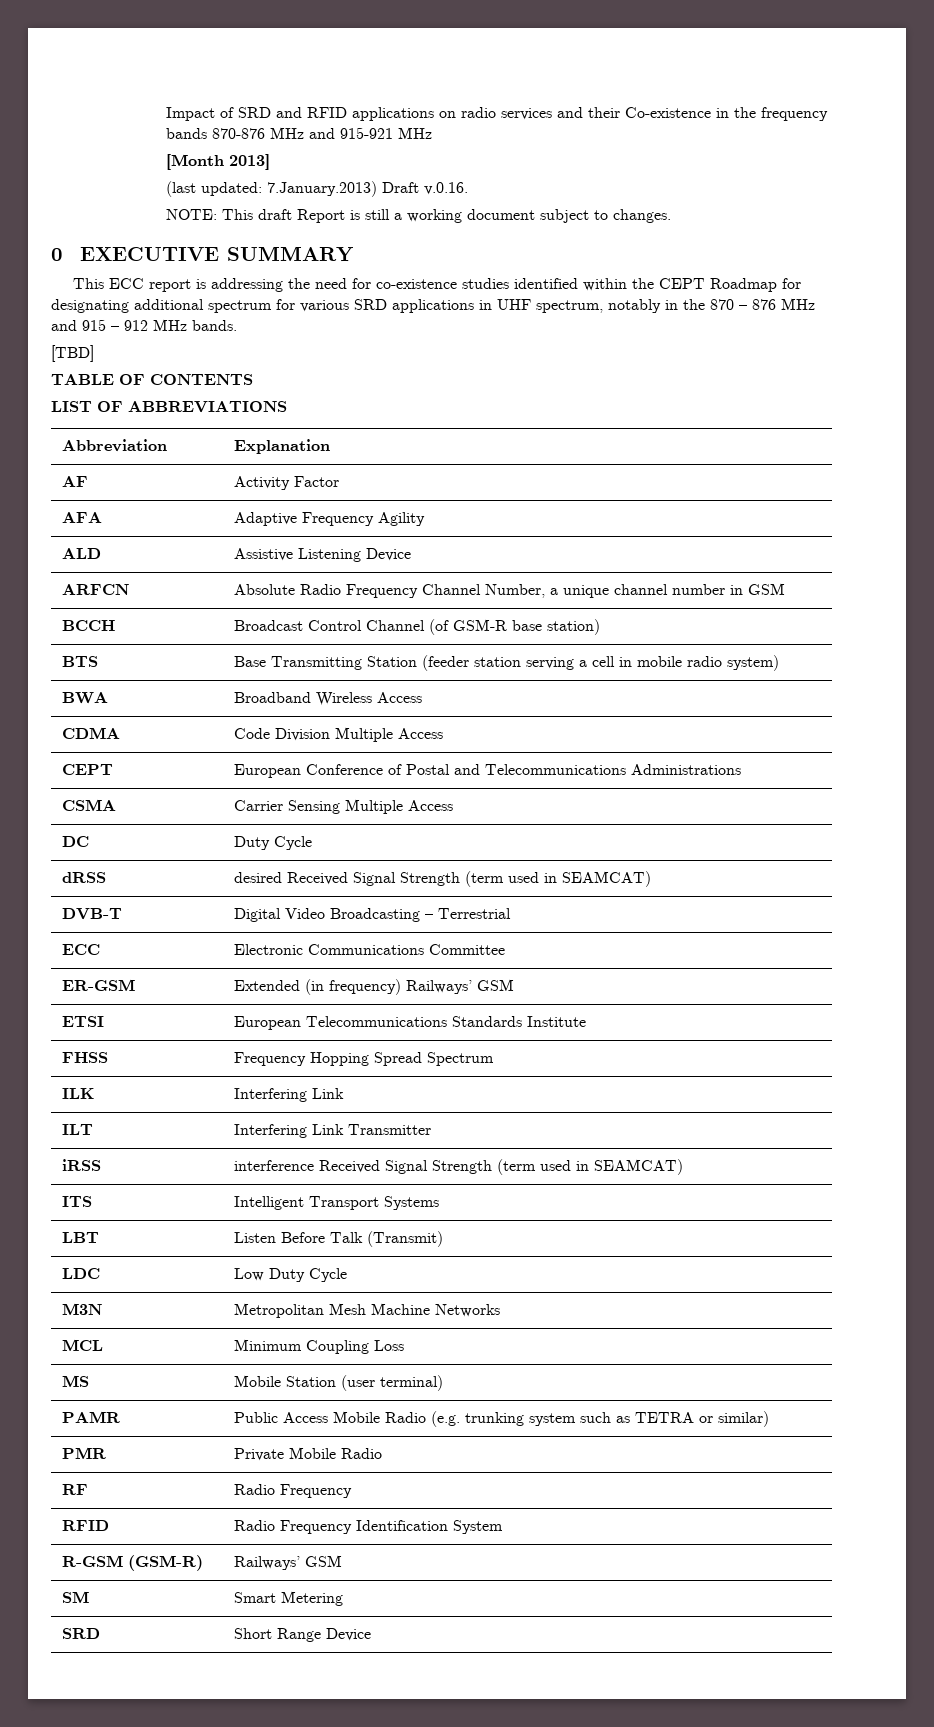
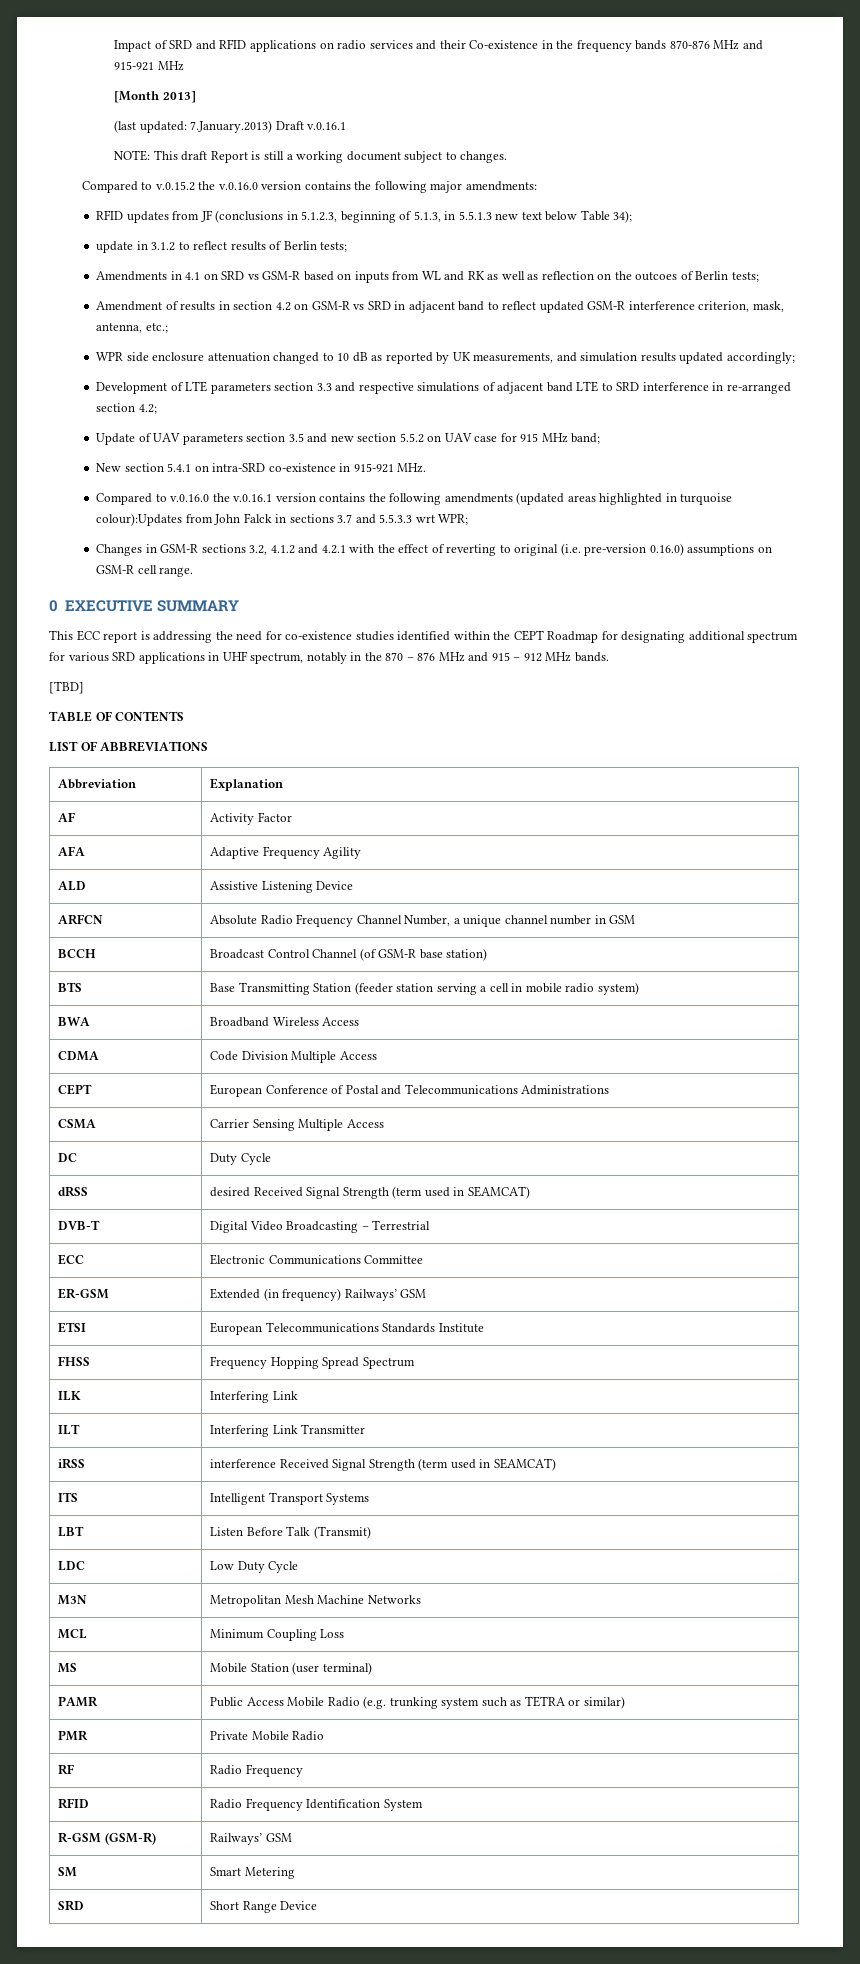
[424,182,469,195] v.0.16. -> [307,122,347,130] v.0.16.1
(672, 216) none -> [81,181,537,193] [96,210,633,223] [96,241,348,253] [96,271,759,283] [96,301,784,313] [96,323,168,333] [96,352,795,364] [96,381,791,394] [96,403,157,414] [96,433,601,445] [96,463,427,473] [96,492,733,505] [96,513,469,526] [96,543,772,556] [96,565,194,577] // Compared to v.0.15.2 the v.0.16.0 version contains the following major amendments: // RFID updates from JF (conclusions in 5.1.2.3, beginning of 5.1.3, in 5.5.1.3 new text below Table 34); // update in 3.1.2 to reflect results of Berlin tests; // Amendments in 4.1 on SRD vs GSM-R based on inputs from WL and RK as well as reflection on the outcoes of Berlin tests; // Amendment of results in section 4.2 on GSM-R vs SRD in adjacent band to reflect updated GSM-R interference criterion, mask, antenna, etc.; // WPR side enclosure attenuation changed to 10 dB as reported by UK measurements, and simulation results updated accordingly; // Development of LTE parameters section 3.3 and respective simulations of adjacent band LTE to SRD interference in re-arranged section 4.2; // Update of UAV parameters section 3.5 and new section 5.5.2 on UAV case for 915 MHz band; // New section 5.4.1 on intra-SRD co-existence in 915-921 MHz. // Compared to v.0.16.0 the v.0.16.1 version contains the following amendments (updated areas highlighted in turquoise colour):Updates from John Falck in sections 3.7 and 5.5.3.3 wrt WPR; // Changes in GSM-R sections 3.2, 4.1.2 and 4.2.1 with the effect of reverting to original (i.e. pre-version 0.16.0) assumptions on GSM-R cell range.

